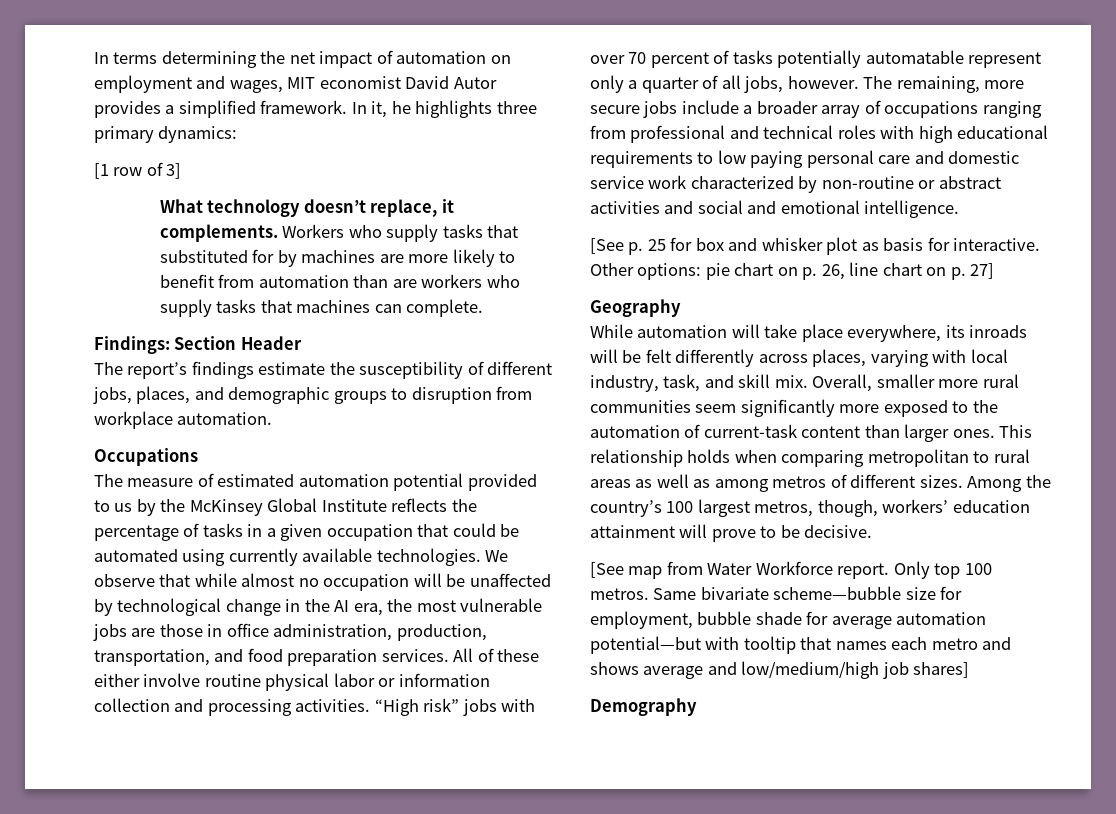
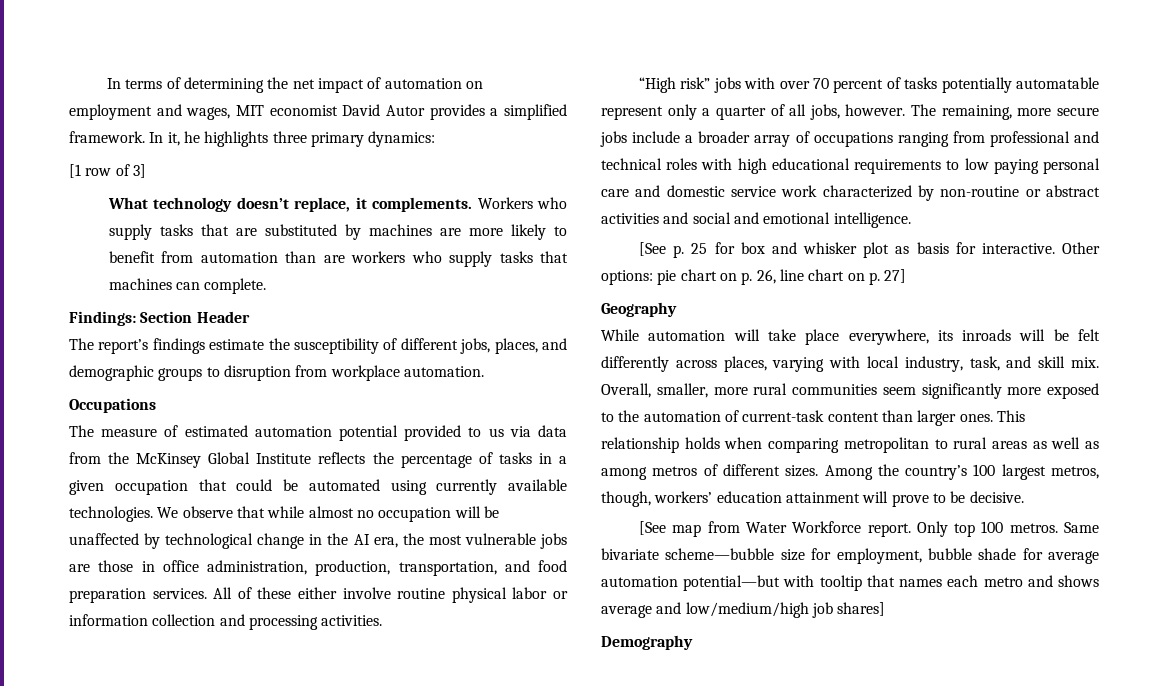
(158, 58) none -> [166,77,181,89] of
[159,249,275,263] substituted for -> [235,224,337,236] are substituted
[136,499,156,516] by -> [509,425,567,437] [69,452,101,464] via data from
(371, 705) none -> (383, 620) //
[876,374,935,388] smaller -> [656,383,708,398] smaller,

